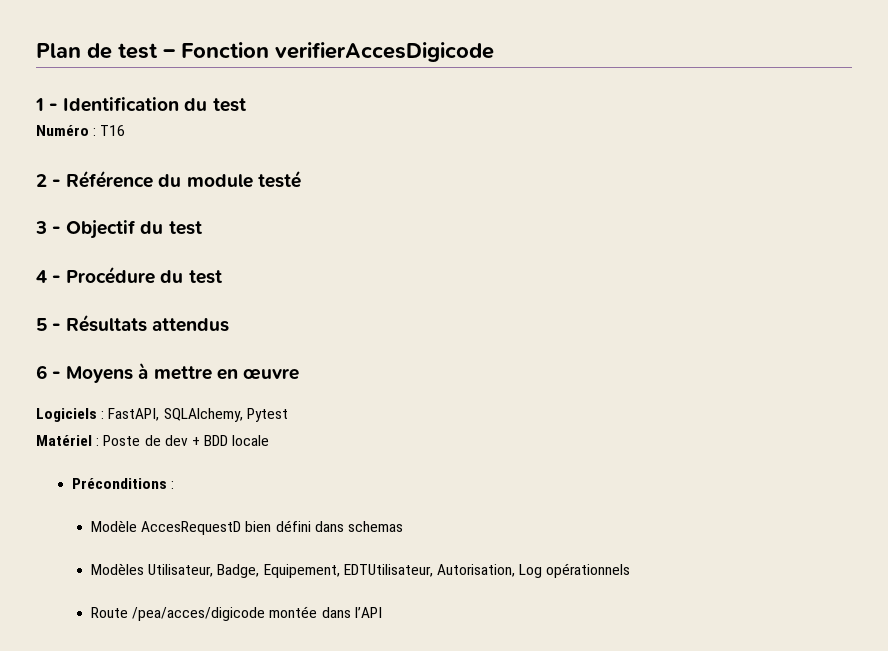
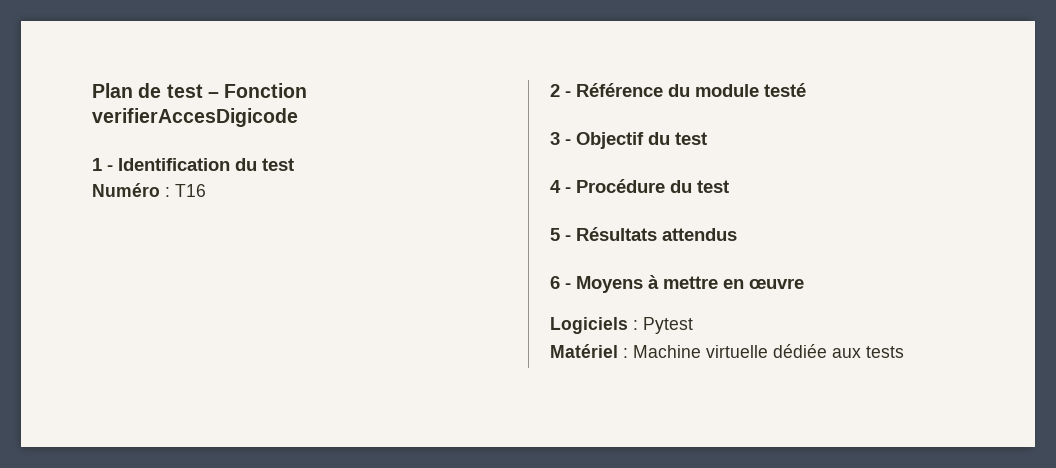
[108,408,243,422] FastAPI, SQLAlchemy, -> (638, 325) none
[103,435,270,446] [72,478,175,489] [90,520,403,535] [90,563,631,578] [90,606,382,621] Poste de dev + BDD locale // Préconditions : // Modèle AccesRequestD bien défini dans schemas // Modèles Utilisateur, Badge, Equipement, EDTUtilisateur, Autorisation, Log opérationnels // Route /pea/acces/digicode montée dans l’API -> [633,344,904,358] Machine virtuelle dédiée aux tests

